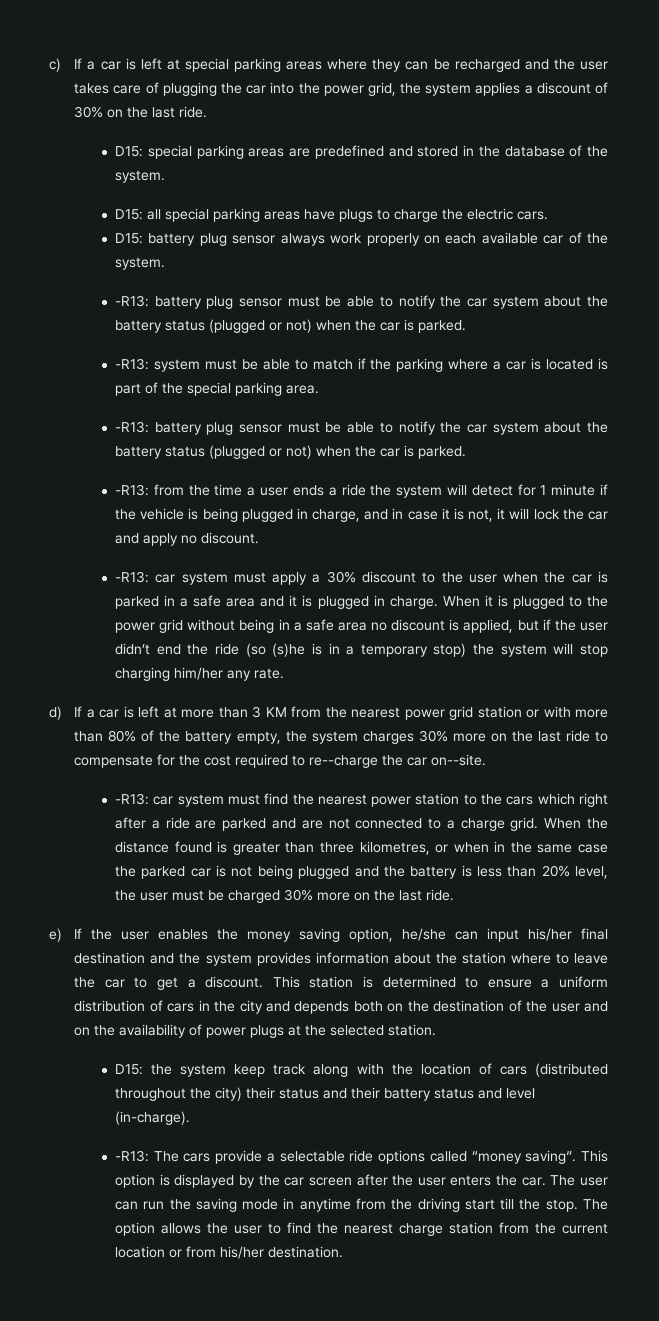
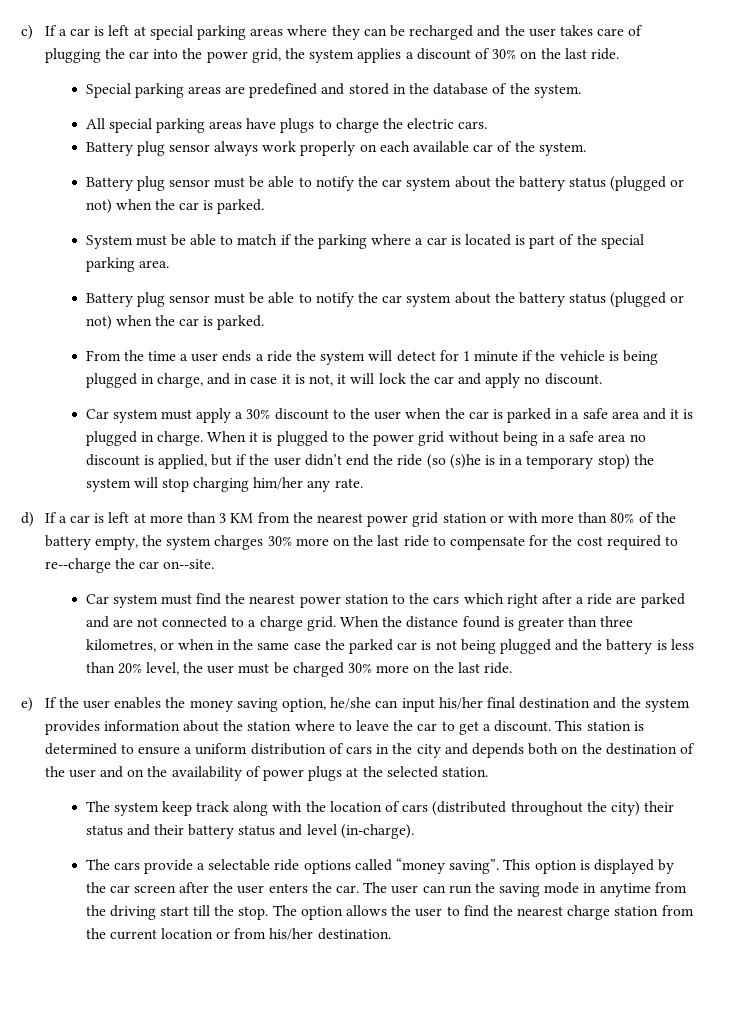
[115,145,192,159] D15: special -> [85,83,131,98] Special
[115,209,162,220] D15: all -> [85,118,105,129] All
[115,233,196,246] D15: battery -> [85,142,133,156] Battery
[115,295,202,309] -R13: battery -> [85,177,133,191] Battery
[115,358,200,372] -R13: system -> [85,235,133,249] System
[115,421,202,435] -R13: battery -> [85,293,133,307] Battery
[115,484,184,496] -R13: from -> [85,350,121,361] From
[115,571,176,583] -R13: car -> [85,409,109,419] Car
[115,793,174,805] -R13: car -> [85,594,109,604] Car
[115,1064,173,1075] D15: the -> [85,801,110,812] The
[115,1150,150,1162] -R13: -> (414, 831) none

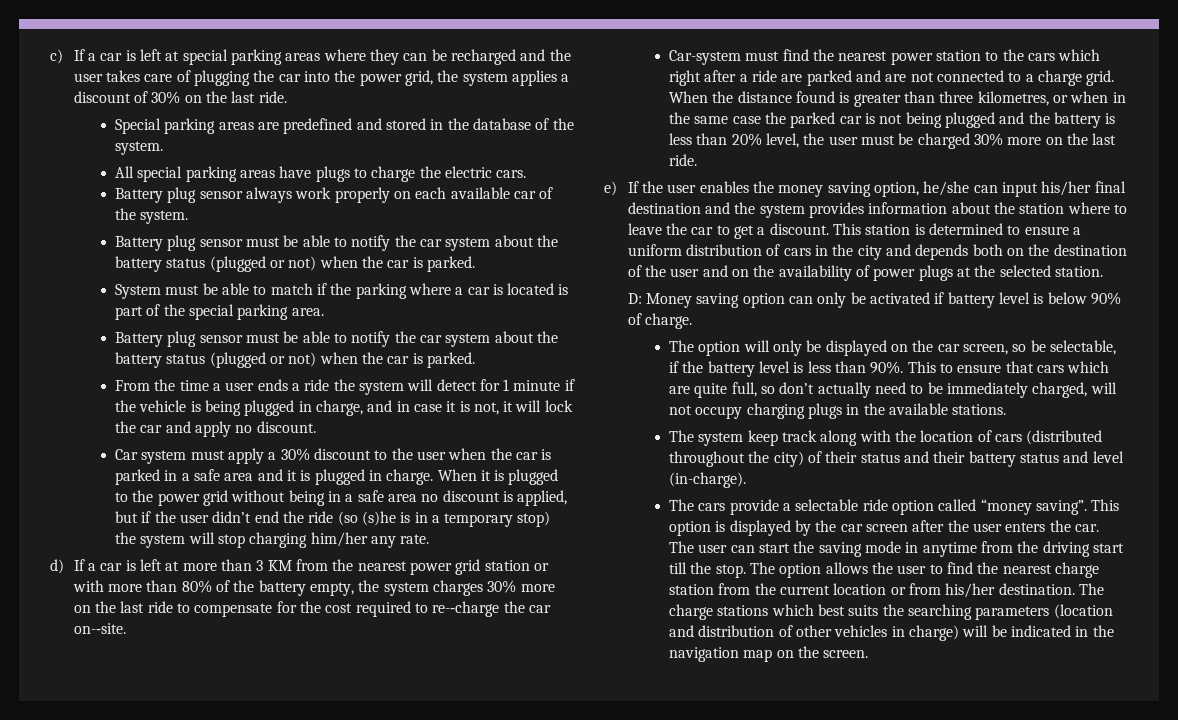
[85,594,158,608] Car system -> [669,50,742,65] Car-system
(488, 772) none -> [627,292,1121,308] [627,313,693,329] [669,340,1116,356] [669,361,1110,377] [669,382,1117,398] [669,403,1007,419] // D: Money saving option can only be activated if battery level is below 90% of charge. // The option will only be displayed on the car screen, so be selectable, if the battery level is less than 90%. This to ensure that cars which are quite full, so don’t actually need to be immediately charged, will not occupy charging plugs in the available stations.
(640, 808) none -> [807,451,822,463] of
[303,860,351,874] options -> [891,500,934,515] option
[448,885,472,894] run -> [758,543,790,553] start
(391, 934) none -> [1078,583,1104,595] [669,604,1113,620] [669,625,1114,641] [669,646,869,662] The charge stations which best suits the searching parameters (location and distribution of other vehicles in charge) will be indicated in the navigation map on the screen.

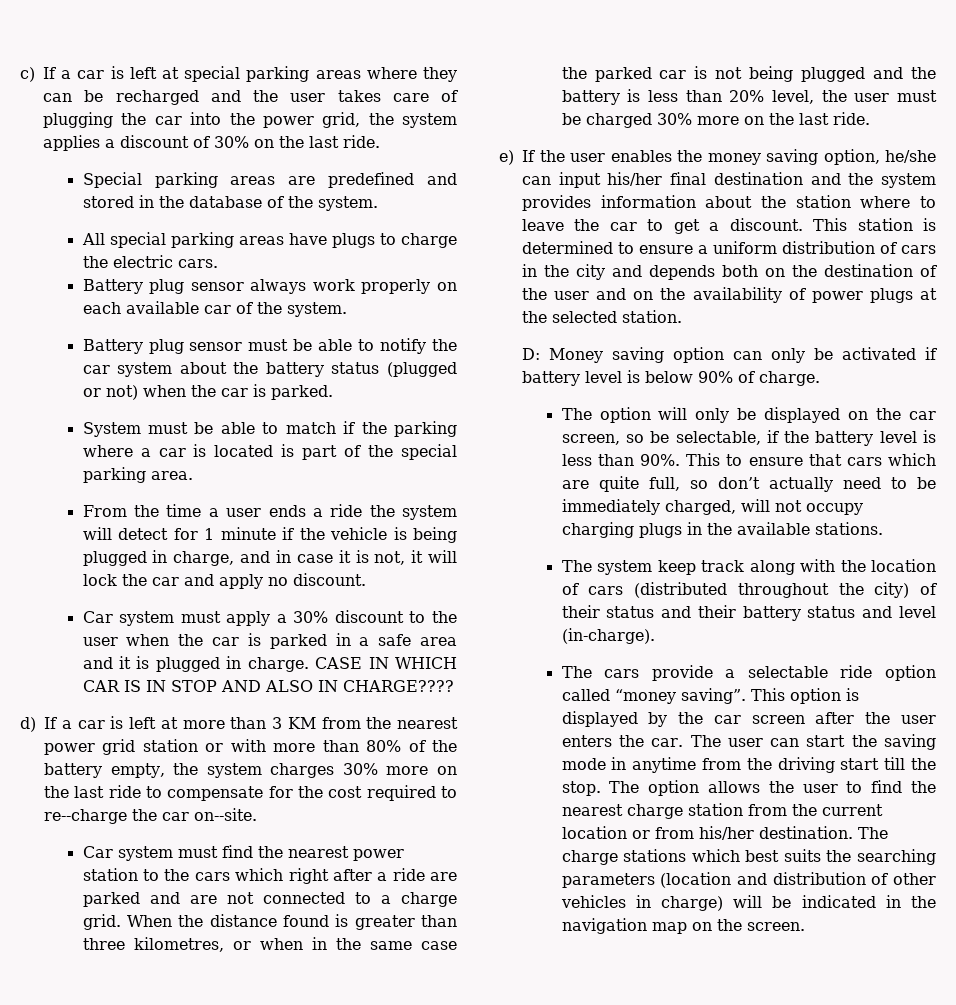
[115,331,558,347] [115,352,475,368] // Battery plug sensor must be able to notify the car system about the battery status (plugged or not) when the car is parked. -> (193, 475) none
[437,469,559,485] [115,490,568,506] [115,511,551,527] [115,532,430,548] When it is plugged to the power grid without being in a safe area no discount is applied, but if the user didn’t end the ride (so (s)he is in a temporary stop) the system will stop charging him/her any rate. -> [315,657,458,669] [82,680,454,692] CASE IN WHICH CAR IS IN STOP AND ALSO IN CHARGE????
[669,50,742,65] Car-system -> [82,846,173,861] Car system

